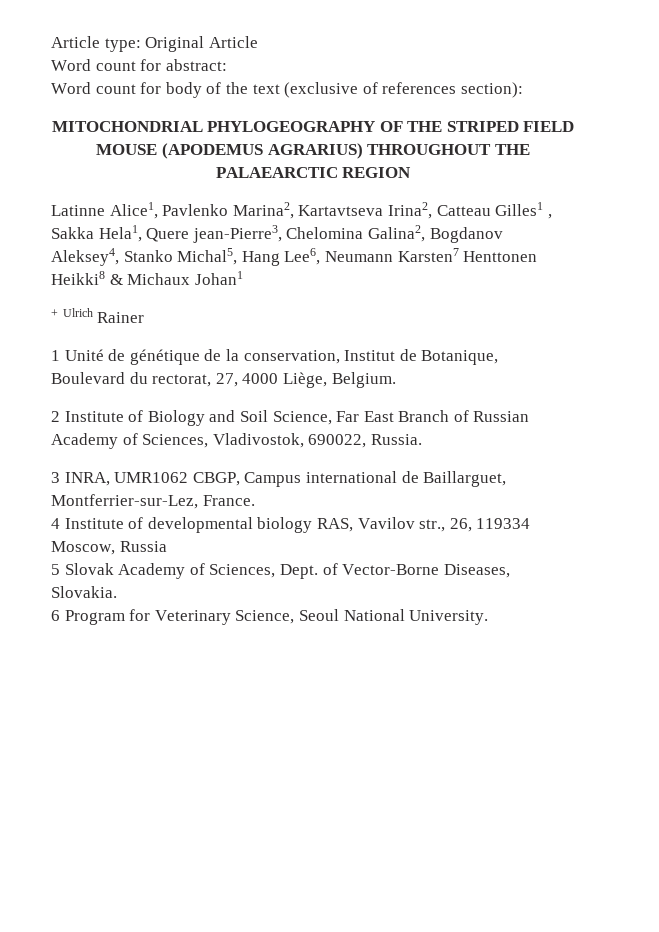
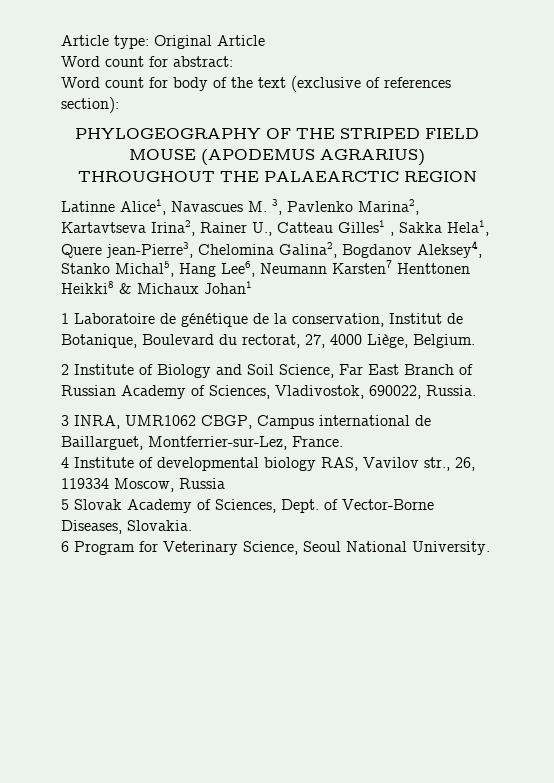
[51,121,203,132] MITOCHONDRIAL -> (119, 105) none
(158, 210) none -> [171,199,282,215] Navascues M. 3,
(432, 210) none -> [200,222,272,236] Rainer U.,
[51,308,145,323] // + Ulrich Rainer -> (252, 287) none
[64,349,104,361] Unité -> [74,313,155,324] Laboratoire

